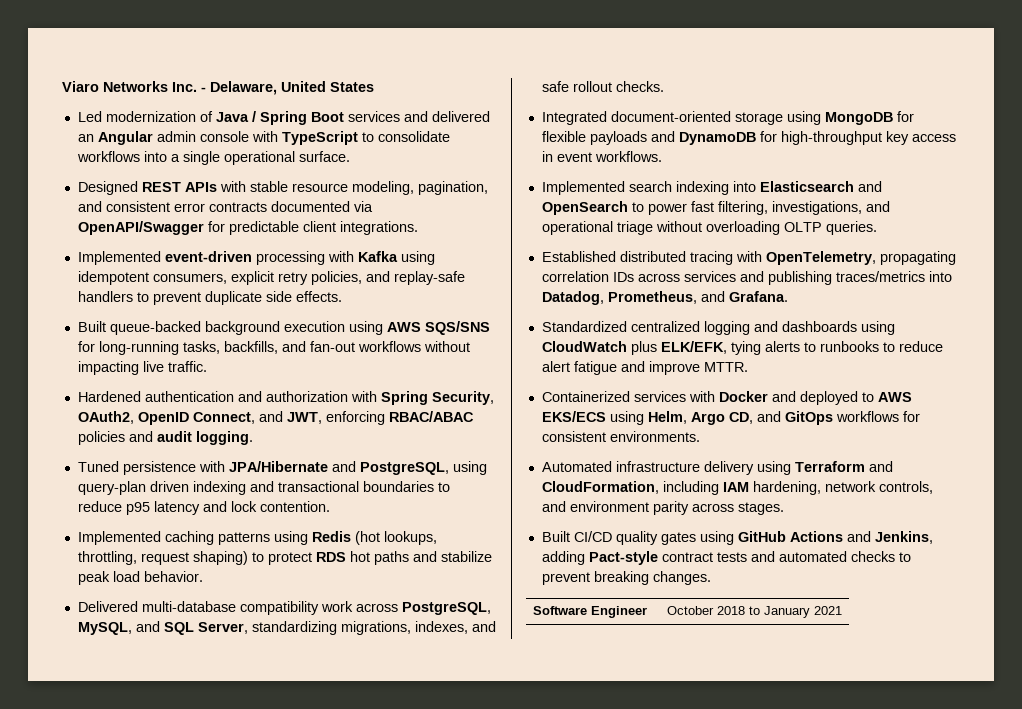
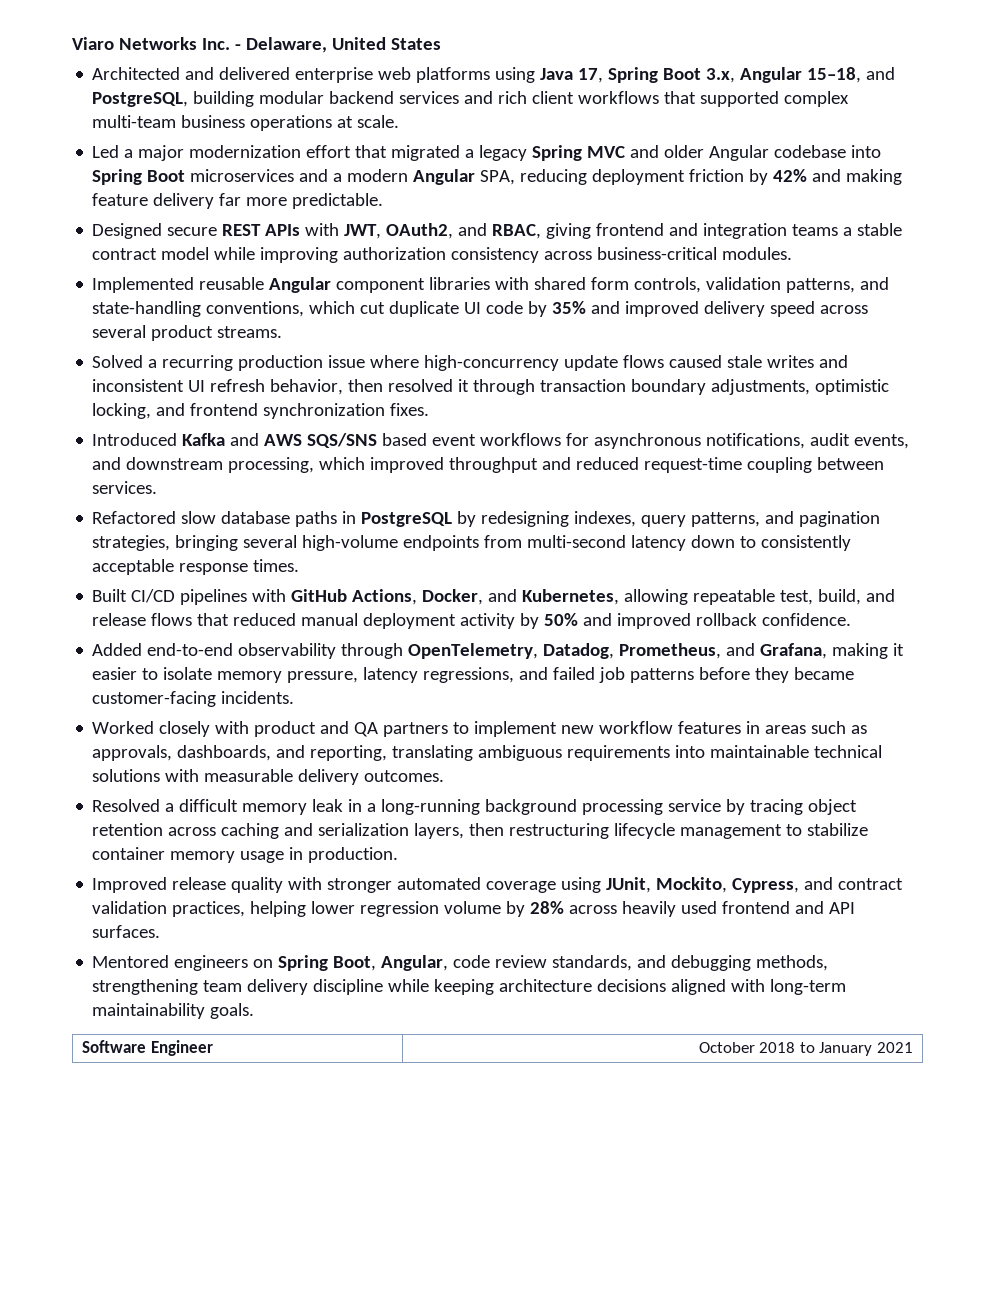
[77,111,490,125] [77,131,450,145] [76,151,350,165] Led modernization of Java / Spring Boot services and delivered an Angular admin console with TypeScript to consolidate workflows into a single operational surface. -> [92,67,896,83] [92,91,850,107] [92,115,400,131] [92,145,882,161] [92,169,903,185] [92,193,384,209] Architected and delivered enterprise web platforms using Java 17, Spring Boot 3.x, Angular 15–18, and PostgreSQL, building modular backend services and rich client workflows that supported complex multi-team business operations at scale. // Led a major modernization effort that migrated a legacy Spring MVC and older Angular codebase into Spring Boot microservices and a modern Angular SPA, reducing deployment friction by 42% and making feature delivery far more predictable.
(138, 188) none -> [167,227,218,236] secure
[249,181,488,195] [77,201,373,212] [77,221,418,235] [77,251,435,265] [77,271,465,285] [77,291,342,305] [77,321,490,335] [77,341,470,355] [77,361,207,375] [77,391,494,405] [77,411,474,425] [77,431,253,445] [77,461,487,475] [77,481,450,495] [77,501,330,515] [77,531,437,545] [77,551,492,565] [77,571,203,585] [77,601,491,615] [77,621,496,635] [541,81,664,92] [541,111,914,125] [541,131,956,145] [541,151,662,162] [541,181,882,195] [541,201,890,215] [541,221,877,235] [541,251,956,265] [541,271,952,285] [541,291,788,305] [541,321,895,335] [541,341,943,355] [541,361,748,375] [541,391,912,405] [541,411,920,425] [541,431,700,442] [541,461,893,475] [541,481,933,495] [541,501,784,515] [541,531,933,545] [541,551,911,565] [541,571,711,585] stable resource modeling, pagination, and consistent error contracts documented via OpenAPI/Swagger for predictable client integrations. // Implemented event-driven processing with Kafka using idempotent consumers, explicit retry policies, and replay-safe handlers to prevent duplicate side effects. // Built queue-backed background execution using AWS SQS/SNS for long-running tasks, backfills, and fan-out workflows without impacting live traffic. // Hardened authentication and authorization with Spring Security, OAuth2, OpenID Connect, and JWT, enforcing RBAC/ABAC policies and audit logging. // Tuned persistence with JPA/Hibernate and PostgreSQL, using query-plan driven indexing and transactional boundaries to reduce p95 latency and lock contention. // Implemented caching patterns using Redis (hot lookups, throttling, request shaping) to protect RDS hot paths and stabilize peak load behavior. // Delivered multi-database compatibility work across PostgreSQL, MySQL, and SQL Server, standardizing migrations, indexes, and safe rollout checks. // Integrated document-oriented storage using MongoDB for flexible payloads and DynamoDB for high-throughput key access in event workflows. // Implemented search indexing into Elasticsearch and OpenSearch to power fast filtering, investigations, and operational triage without overloading OLTP queries. // Established distributed tracing with OpenTelemetry, propagating correlation IDs across services and publishing traces/metrics into Datadog, Prometheus, and Grafana. // Standardized centralized logging and dashboards using CloudWatch plus ELK/EFK, tying alerts to runbooks to reduce alert fatigue and improve MTTR. // Containerized services with Docker and deployed to AWS EKS/ECS using Helm, Argo CD, and GitOps workflows for consistent environments. // Automated infrastructure delivery using Terraform and CloudFormation, including IAM hardening, network controls, and environment parity across stages. // Built CI/CD quality gates using GitHub Actions and Jenkins, adding Pact-style contract tests and automated checks to prevent breaking changes. -> [344,223,903,239] [92,247,793,263] [92,277,890,293] [92,301,869,317] [92,325,283,341] [92,355,849,371] [92,379,890,395] [92,403,430,419] [92,433,910,449] [92,457,885,473] [92,481,158,494] [92,511,881,527] [92,535,852,551] [92,559,300,575] [92,589,896,605] [92,613,852,629] [92,643,905,659] [92,667,855,683] [92,691,295,707] [92,721,868,737] [92,745,883,761] [92,769,445,785] [92,799,858,815] [92,823,869,839] [92,847,399,863] [92,877,904,893] [92,901,856,917] [92,925,161,938] [92,955,829,971] [92,979,847,995] [92,1003,255,1019] JWT, OAuth2, and RBAC, giving frontend and integration teams a stable contract model while improving authorization consistency across business-critical modules. // Implemented reusable Angular component libraries with shared form controls, validation patterns, and state-handling conventions, which cut duplicate UI code by 35% and improved delivery speed across several product streams. // Solved a recurring production issue where high-concurrency update flows caused stale writes and inconsistent UI refresh behavior, then resolved it through transaction boundary adjustments, optimistic locking, and frontend synchronization fixes. // Introduced Kafka and AWS SQS/SNS based event workflows for asynchronous notifications, audit events, and downstream processing, which improved throughput and reduced request-time coupling between services. // Refactored slow database paths in PostgreSQL by redesigning indexes, query patterns, and pagination strategies, bringing several high-volume endpoints from multi-second latency down to consistently acceptable response times. // Built CI/CD pipelines with GitHub Actions, Docker, and Kubernetes, allowing repeatable test, build, and release flows that reduced manual deployment activity by 50% and improved rollback confidence. // Added end-to-end observability through OpenTelemetry, Datadog, Prometheus, and Grafana, making it easier to isolate memory pressure, latency regressions, and failed job patterns before they became customer-facing incidents. // Worked closely with product and QA partners to implement new workflow features in areas such as approvals, dashboards, and reporting, translating ambiguous requirements into maintainable technical solutions with measurable delivery outcomes. // Resolved a difficult memory leak in a long-running background processing service by tracing object retention across caching and serialization layers, then restructuring lifecycle management to stabilize container memory usage in production. // Improved release quality with stronger automated coverage using JUnit, Mockito, Cypress, and contract validation practices, helping lower regression volume by 28% across heavily used frontend and API surfaces. // Mentored engineers on Spring Boot, Angular, code review standards, and debugging methods, strengthening team delivery discipline while keeping architecture decisions aligned with long-term maintainability goals.

